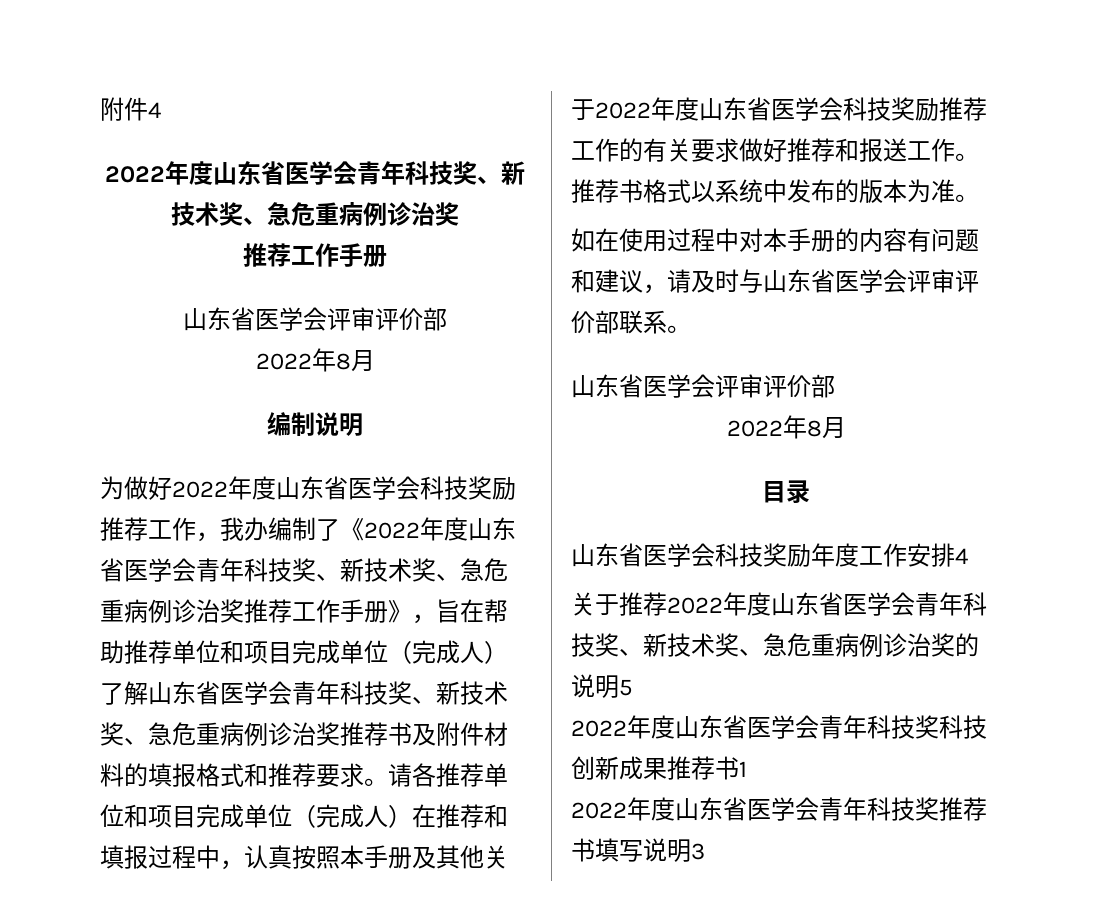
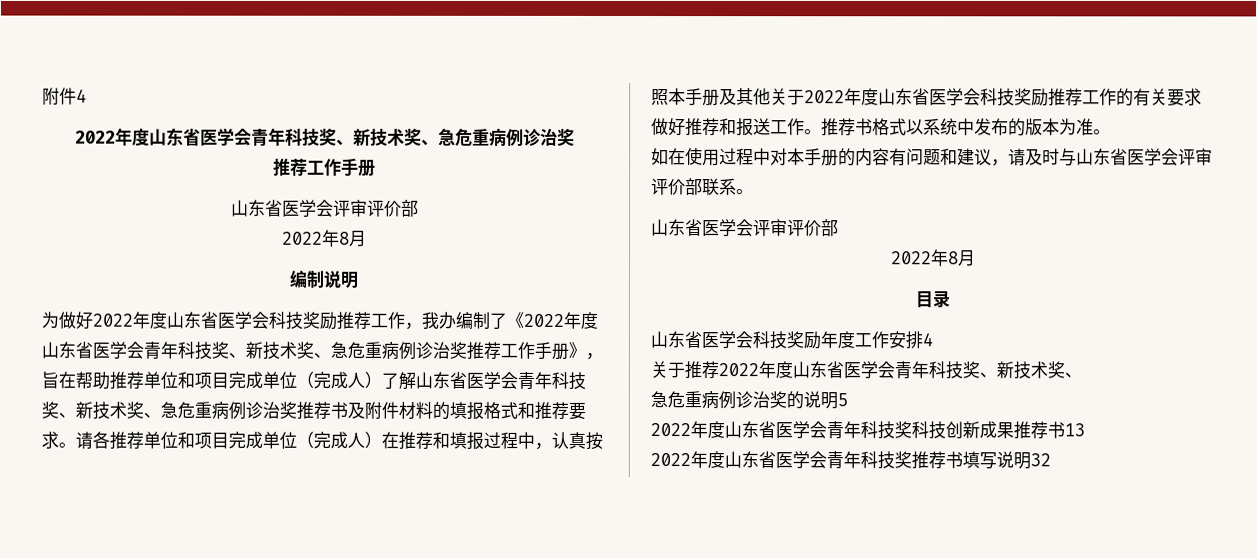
(763, 652) none -> (1082, 375) //
[739,761,747,777] 1 -> [1064,423,1085,437] 13
[691,843,705,860] 3 -> [1030,453,1051,467] 32

